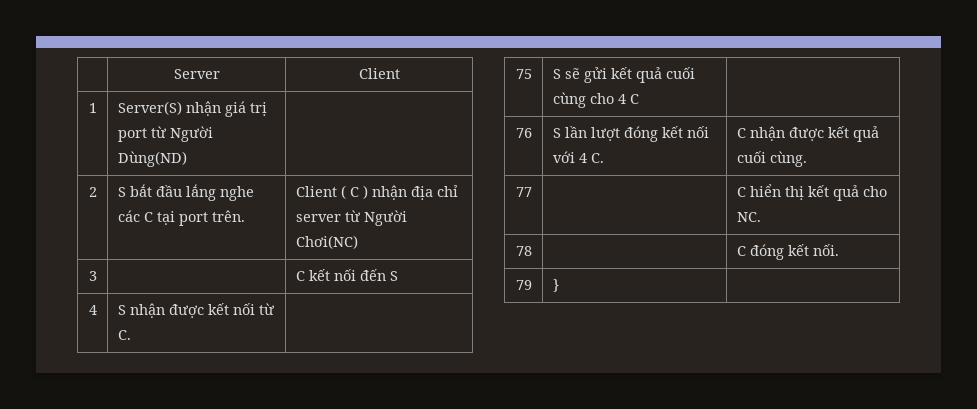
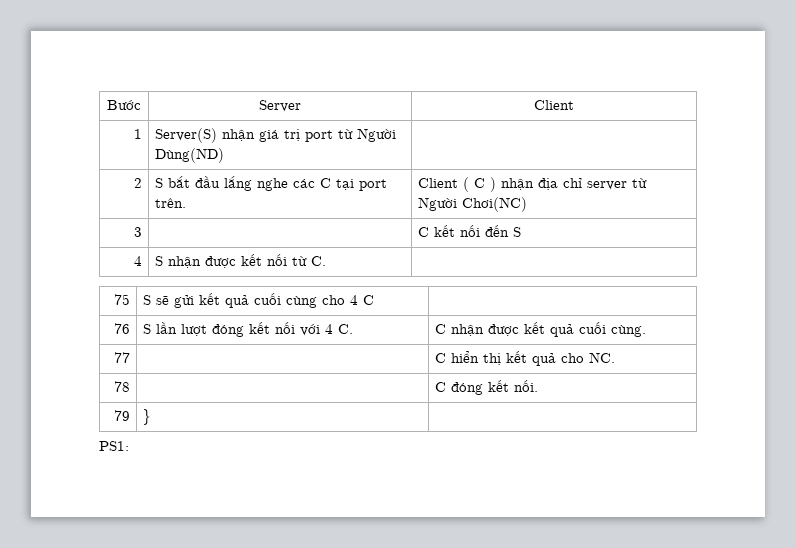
(173, 74) none -> [107,100,141,110] Bước
(559, 285) none -> [99,441,129,451] // PS1:

